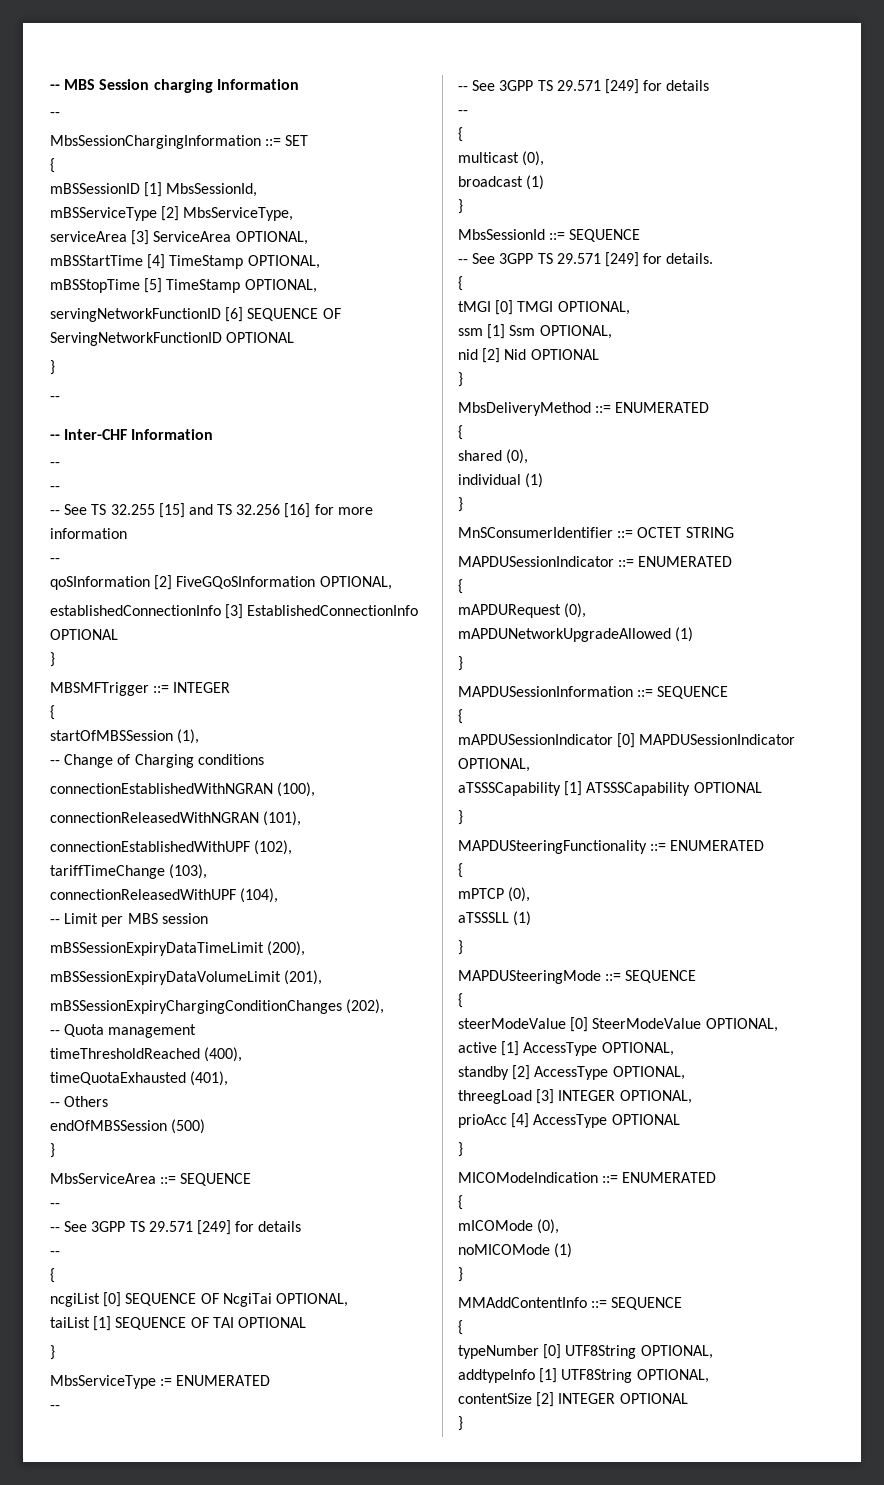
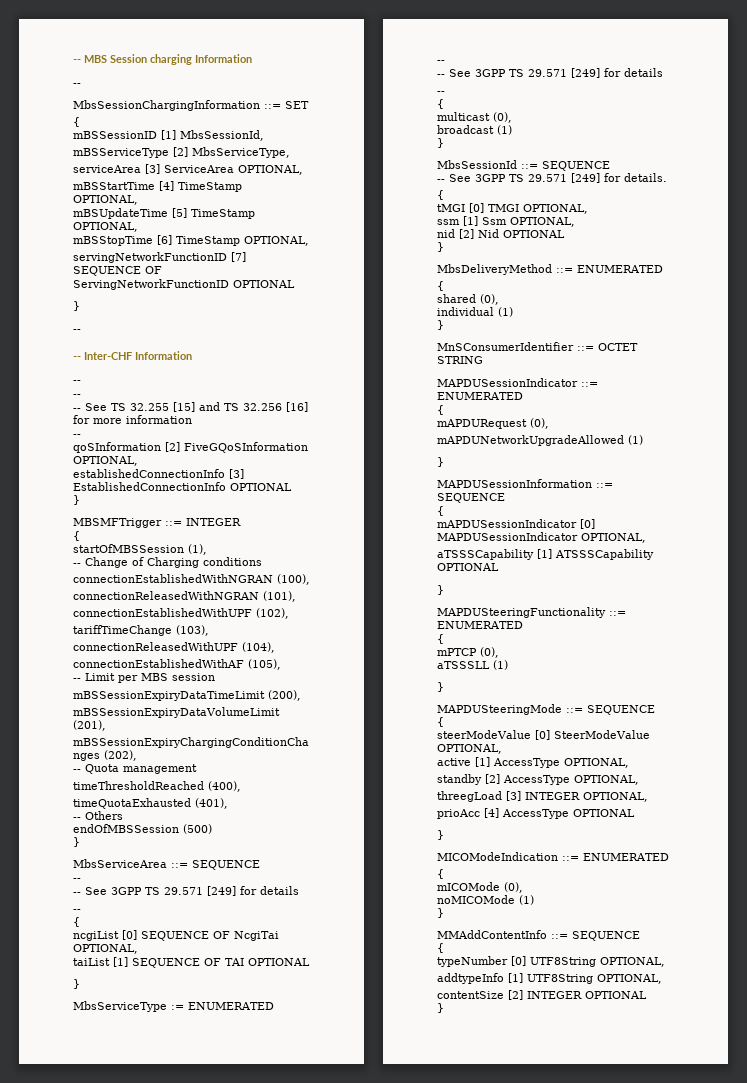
[50,279,140,293] mBSStopTime -> [73,208,168,219] mBSUpdateTime
(317, 286) none -> [73,235,309,246] // mBSStopTime [6] TimeStamp OPTIONAL,
[225,307,244,322] [6] -> [231,252,246,262] [7]
(279, 895) none -> [73,659,281,670] // connectionEstablishedWithAF (105),

